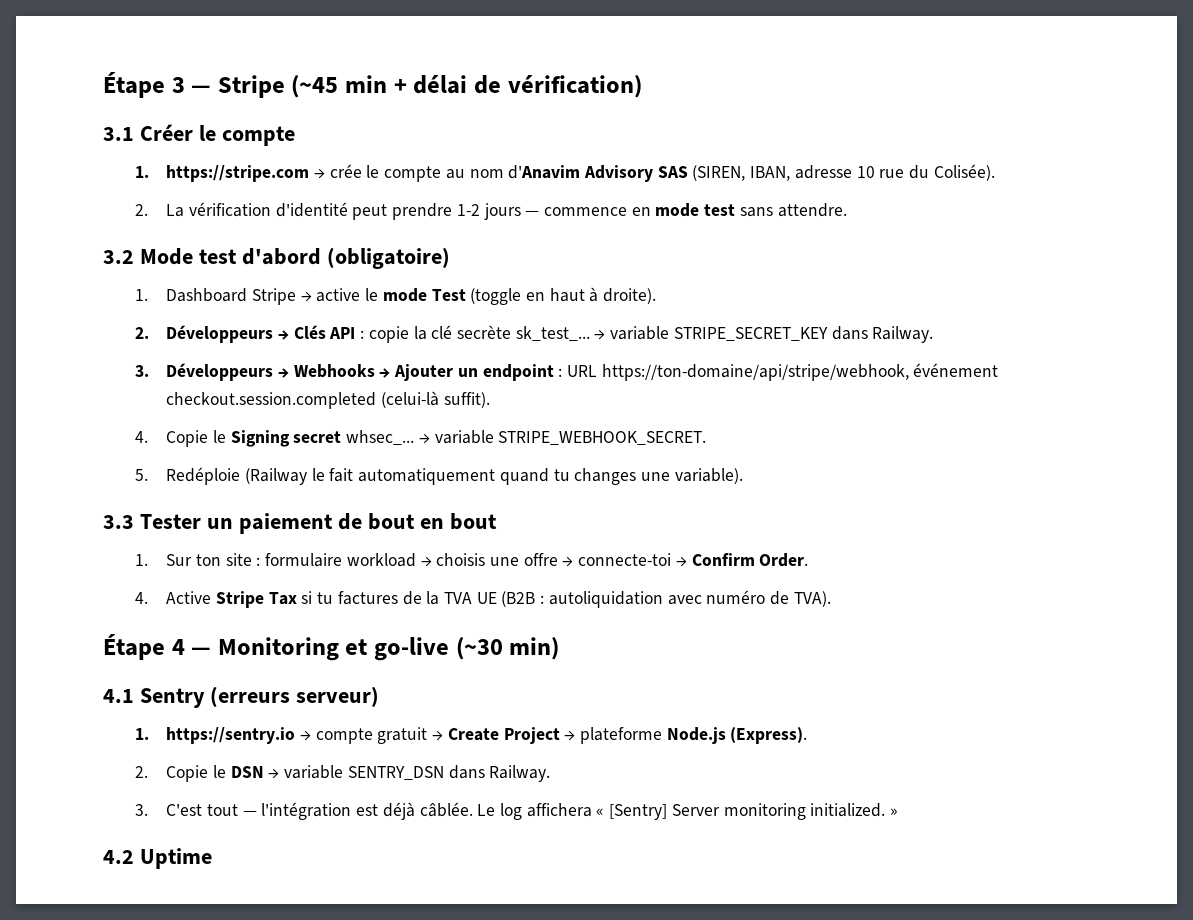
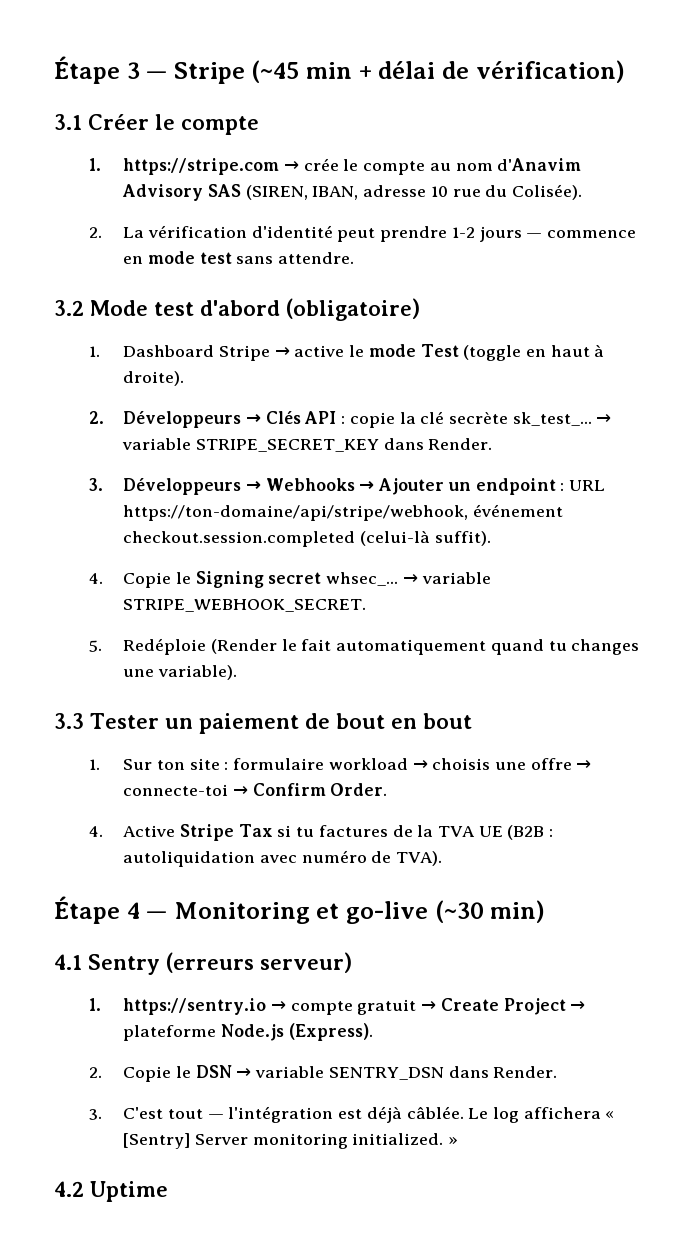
[872,326,934,343] Railway. -> [428,438,493,450] Render.
[244,468,307,485] (Railway -> [210,639,277,654] (Render
[489,765,551,782] Railway. -> [493,1066,558,1078] Render.

